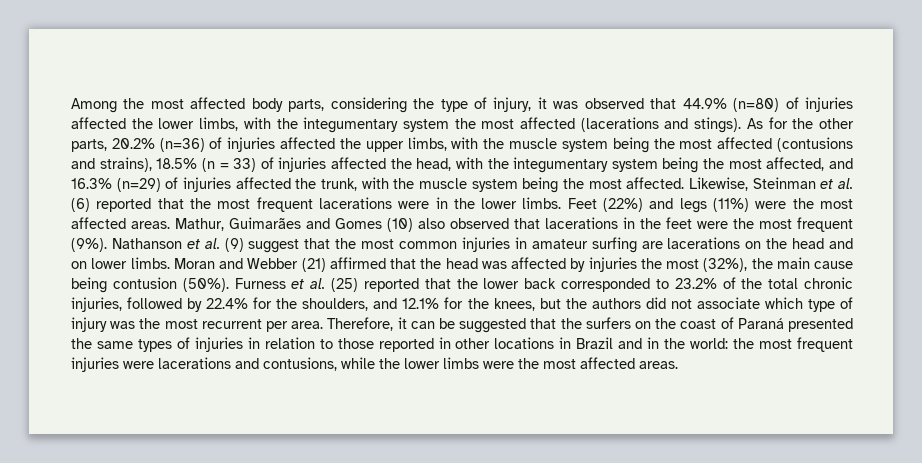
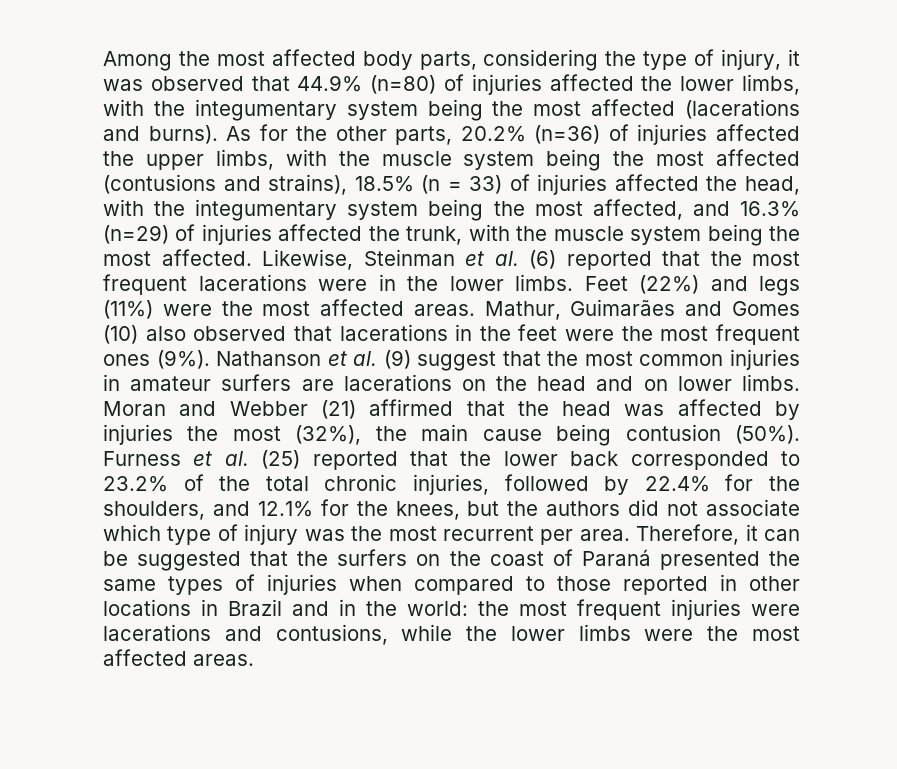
(449, 125) none -> [427,99,483,121] being
[694,117,742,133] stings). -> [148,125,218,144] burns).
(853, 224) none -> [103,354,150,366] ones
[591,237,637,253] surfing -> [221,374,292,391] surfers
[247,337,315,349] in relation -> [349,576,514,595] when compared

